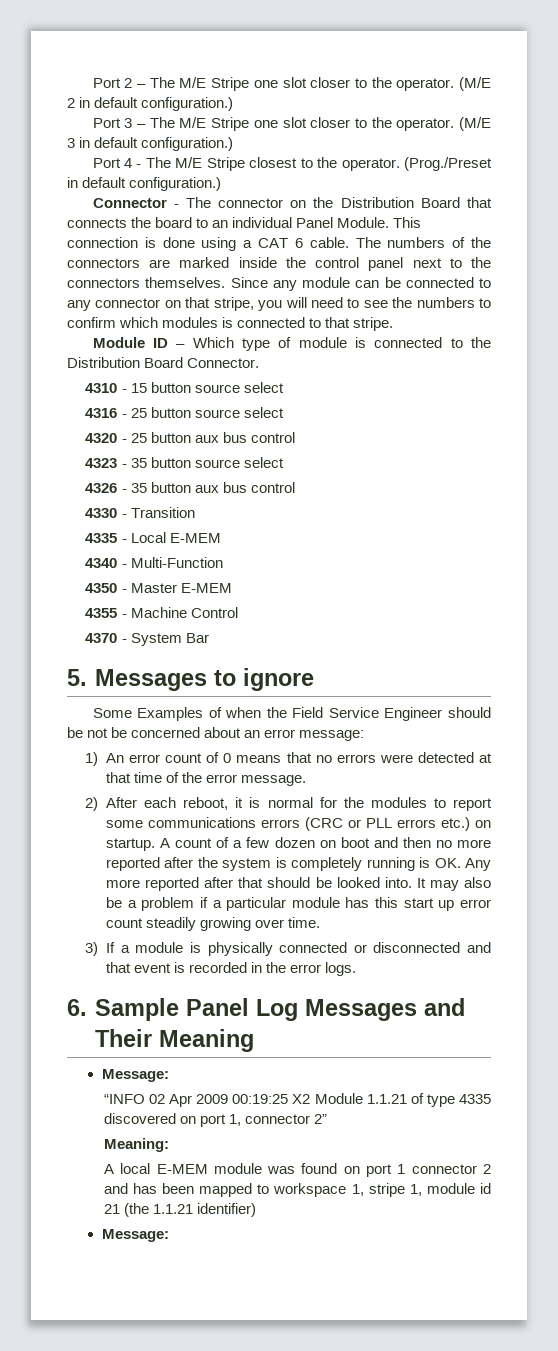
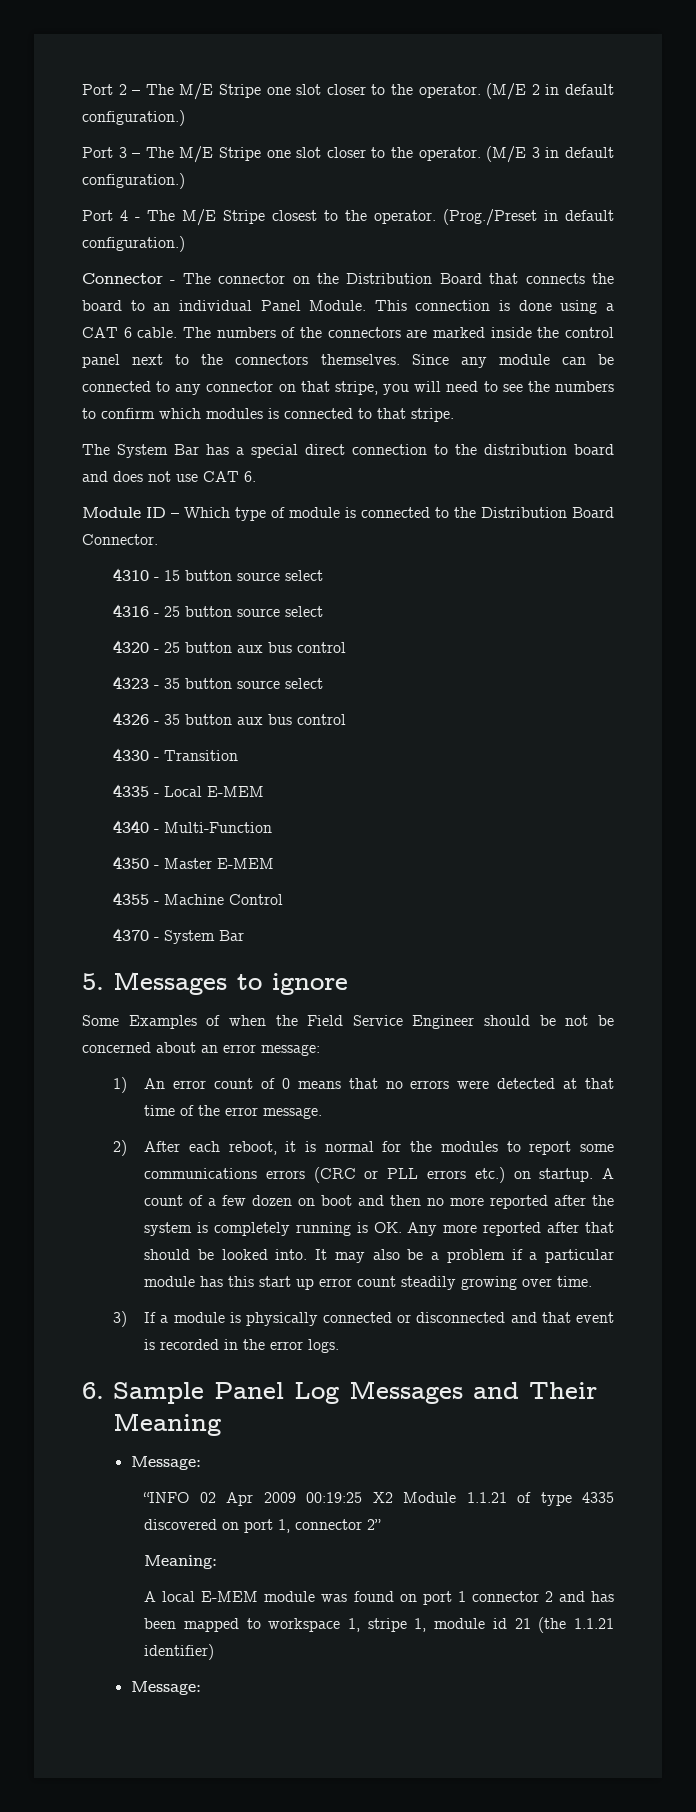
(394, 324) none -> [82,444,614,458] [82,471,256,482] // The System Bar has a special direct connection to the distribution board and does not use CAT 6.

